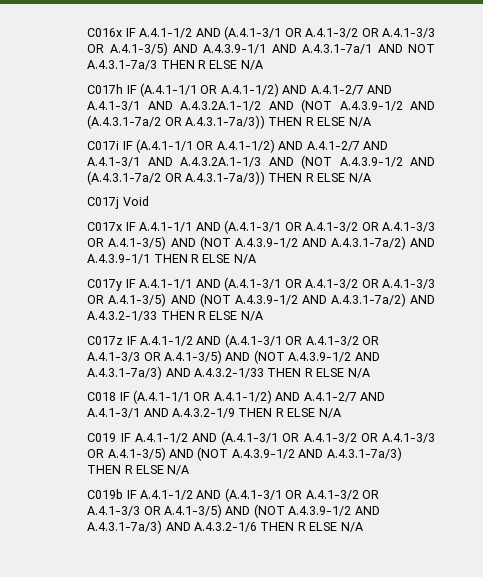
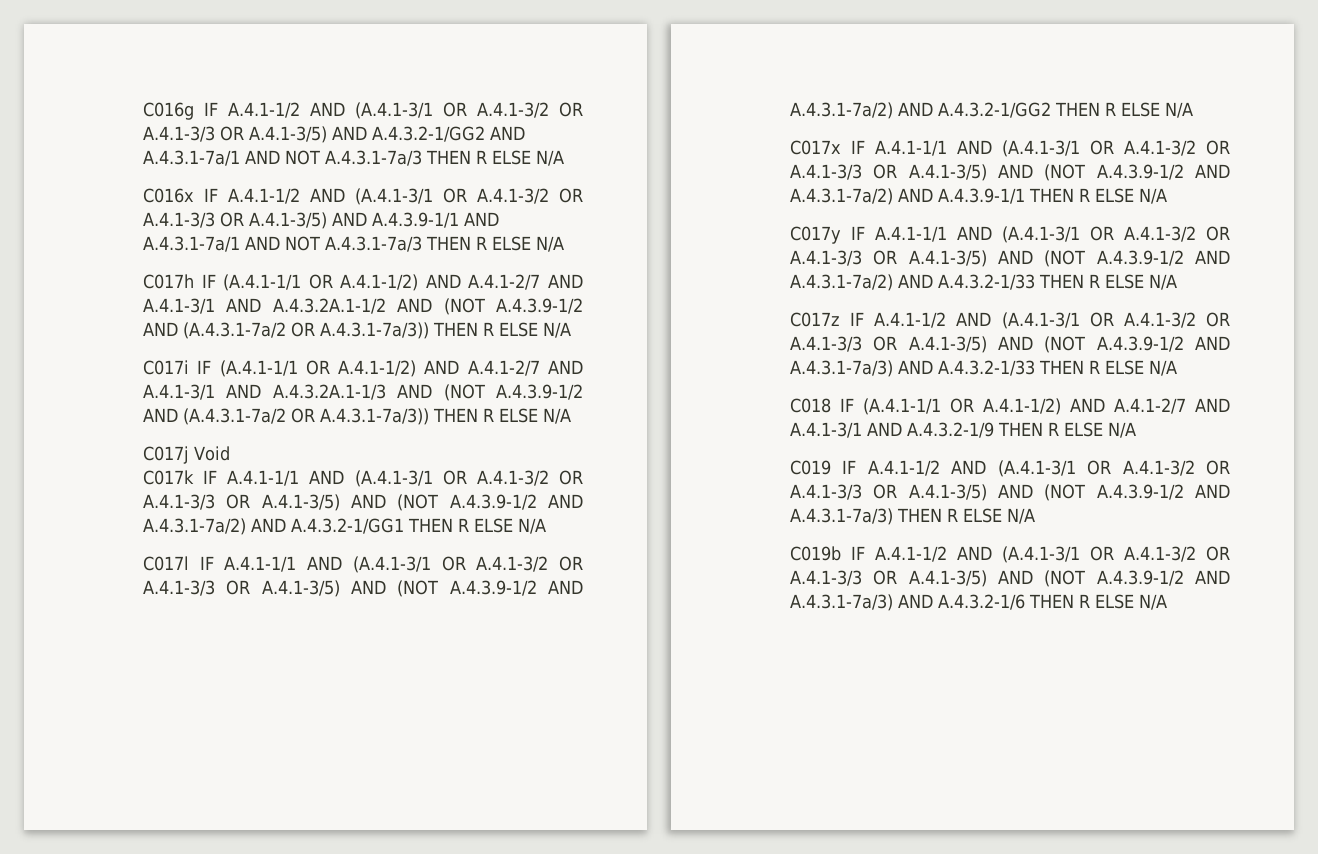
(87, 32) none -> [143,102,583,120] [143,126,526,143] [143,150,565,166] C016g IF A.4.1-1/2 AND (A.4.1-3/1 OR A.4.1-3/2 OR A.4.1-3/3 OR A.4.1-3/5) AND A.4.3.2-1/GG2 AND A.4.3.1-7a/1 AND NOT A.4.3.1-7a/3 THEN R ELSE N/A //
(149, 201) none -> [143,470,583,487] [143,494,583,511] [143,518,547,535] [143,556,583,573] [143,580,583,597] [790,102,1194,119] // C017k IF A.4.1-1/1 AND (A.4.1-3/1 OR A.4.1-3/2 OR A.4.1-3/3 OR A.4.1-3/5) AND (NOT A.4.3.9-1/2 AND A.4.3.1-7a/2) AND A.4.3.2-1/GG1 THEN R ELSE N/A // C017l IF A.4.1-1/1 AND (A.4.1-3/1 OR A.4.1-3/2 OR A.4.1-3/3 OR A.4.1-3/5) AND (NOT A.4.3.9-1/2 AND A.4.3.1-7a/2) AND A.4.3.2-1/GG2 THEN R ELSE N/A

